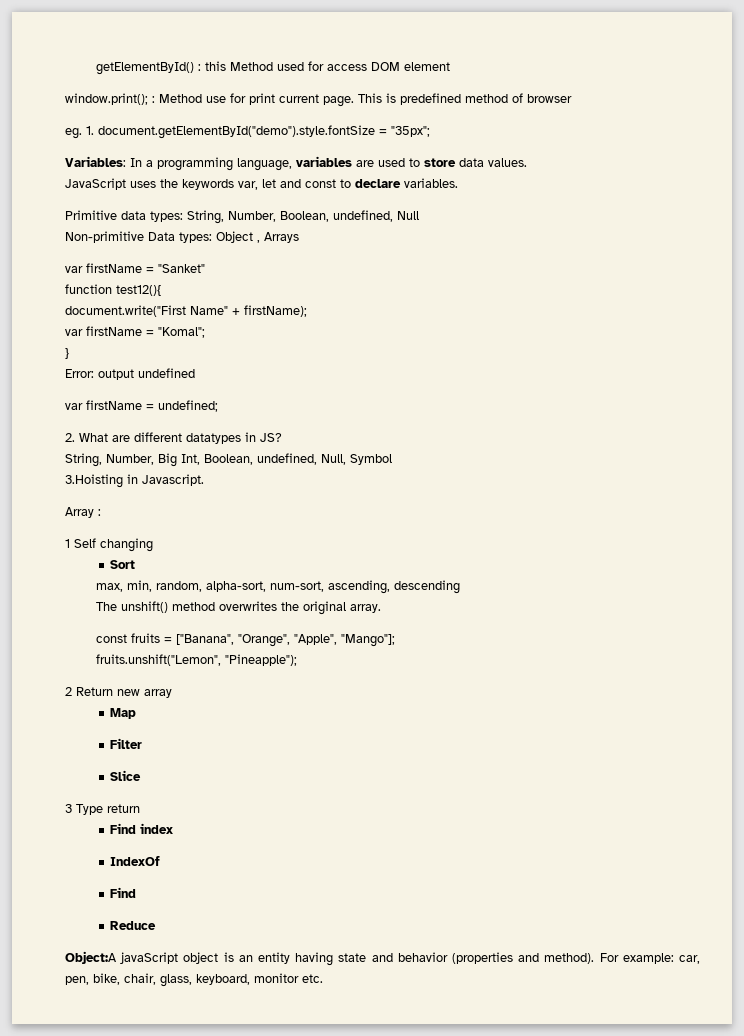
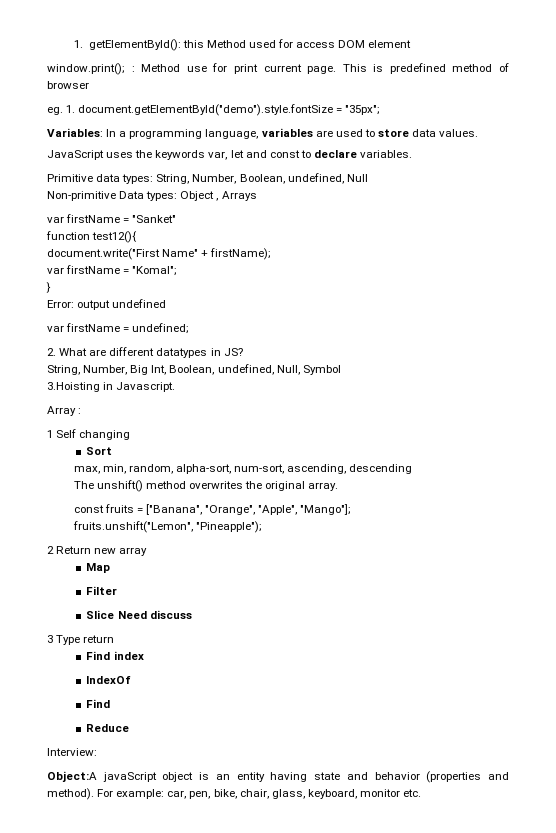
[95,62,201,75] getElementById() : -> [73,39,181,51] 1. getElementById():
(142, 775) none -> [117,610,192,619] Need discuss
(157, 925) none -> [47,748,97,756] // Interview:

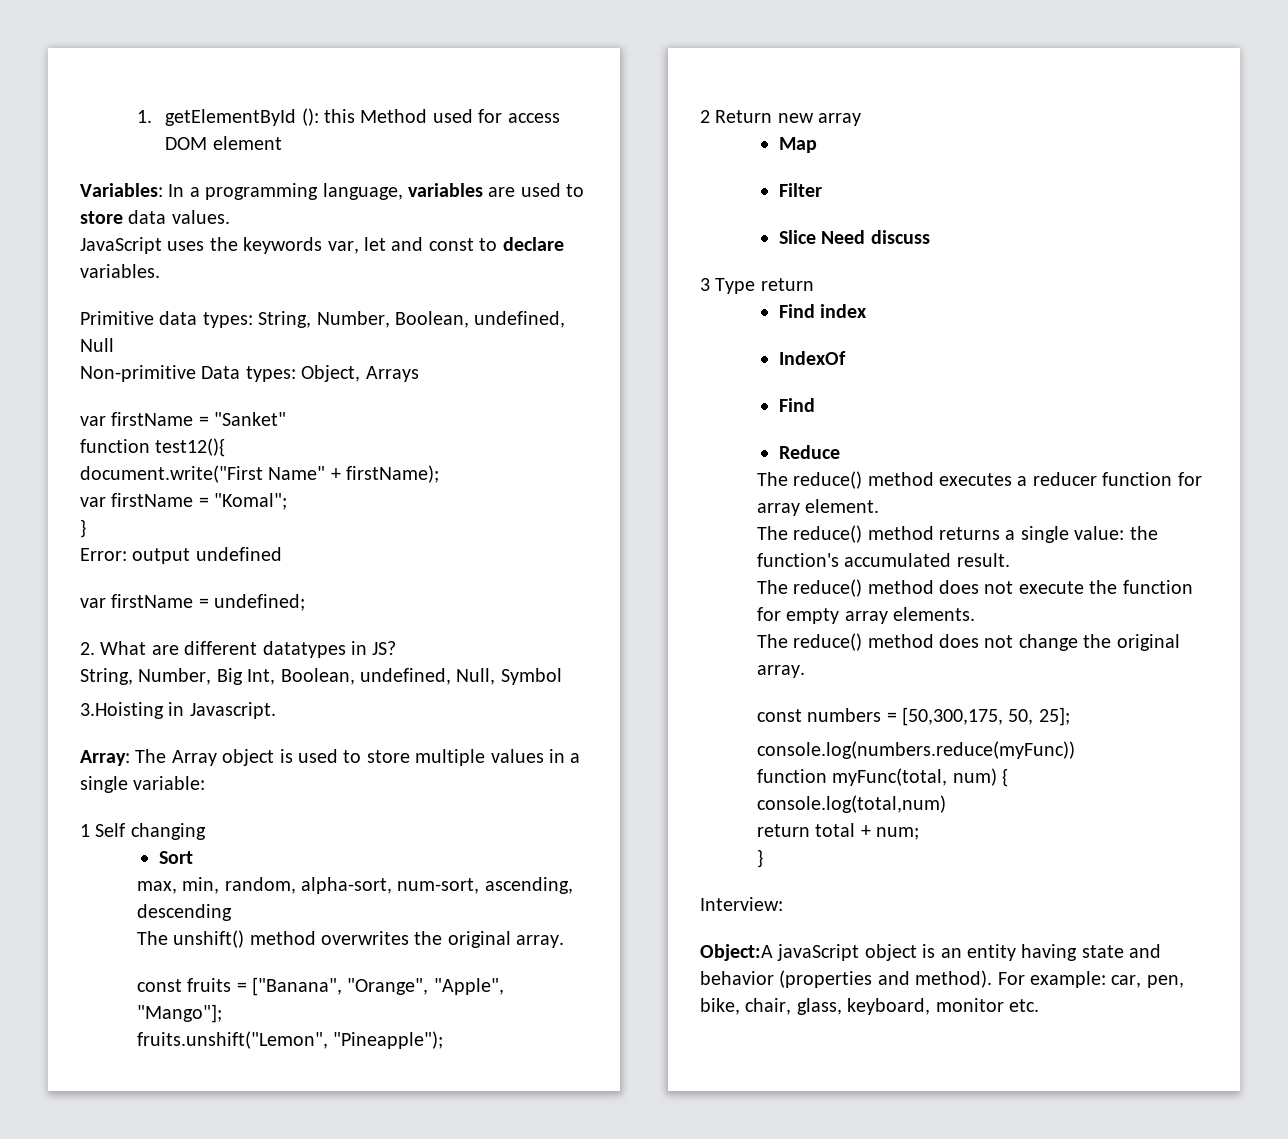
[73,39,181,51] 1. getElementById(): -> [136,108,319,126] 1. getElementById ():
[47,63,509,75] [47,81,89,89] [47,104,381,116] // window.print(); : Method use for print current page. This is predefined method of browser // eg. 1. document.getElementById("demo").style.fontSize = "35px"; -> (282, 143) none
[180,191,219,201] Object , -> [301,365,361,382] Object,
[47,406,82,416] Array : -> [80,749,581,766] [80,776,206,793] Array: The Array object is used to store multiple values in a single variable:
(130, 728) none -> [756,471,1202,489] [756,499,880,516] [756,525,1158,543] [756,553,1010,567] [756,579,1193,597] [756,607,976,624] [756,633,1180,651] [756,665,805,678] [756,707,1070,726] [756,741,1075,759] [756,768,1009,787] [756,795,946,813] [756,823,920,840] [756,849,763,868] // The reduce() method executes a reducer function for array element. // The reduce() method returns a single value: the function's accumulated result. // The reduce() method does not execute the function for empty array elements. // The reduce() method does not change the original array. // const numbers = [50,300,175, 50, 25]; // console.log(numbers.reduce(myFunc)) // function myFunc(total, num) { // console.log(total,num) // return total + num; // }

